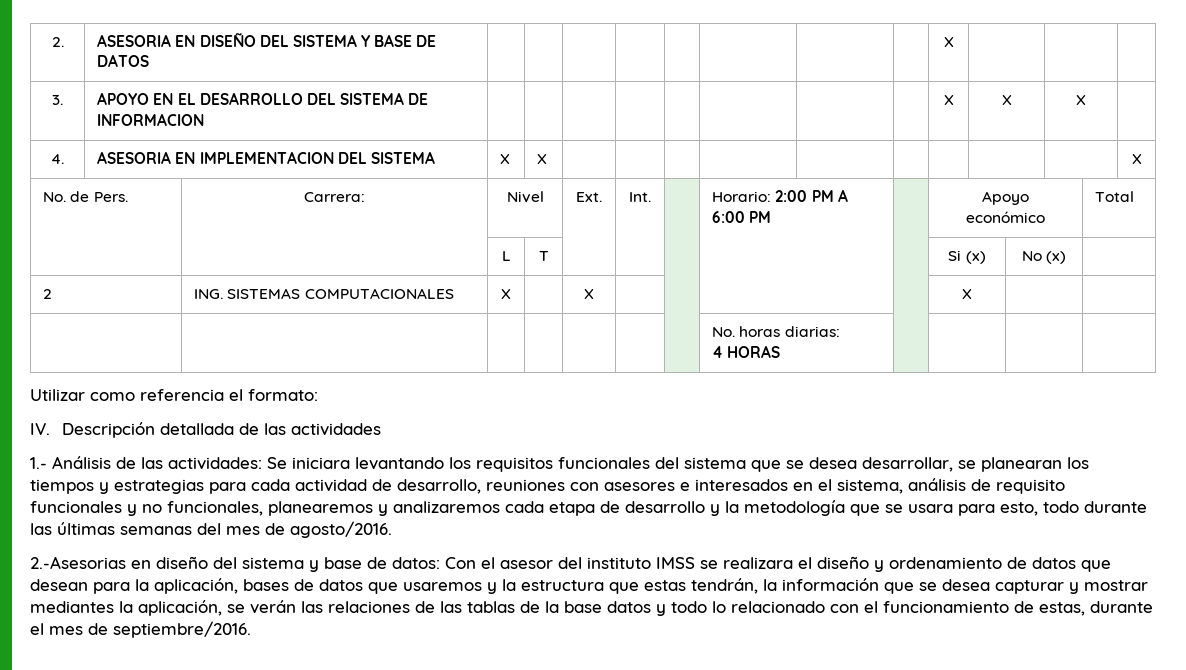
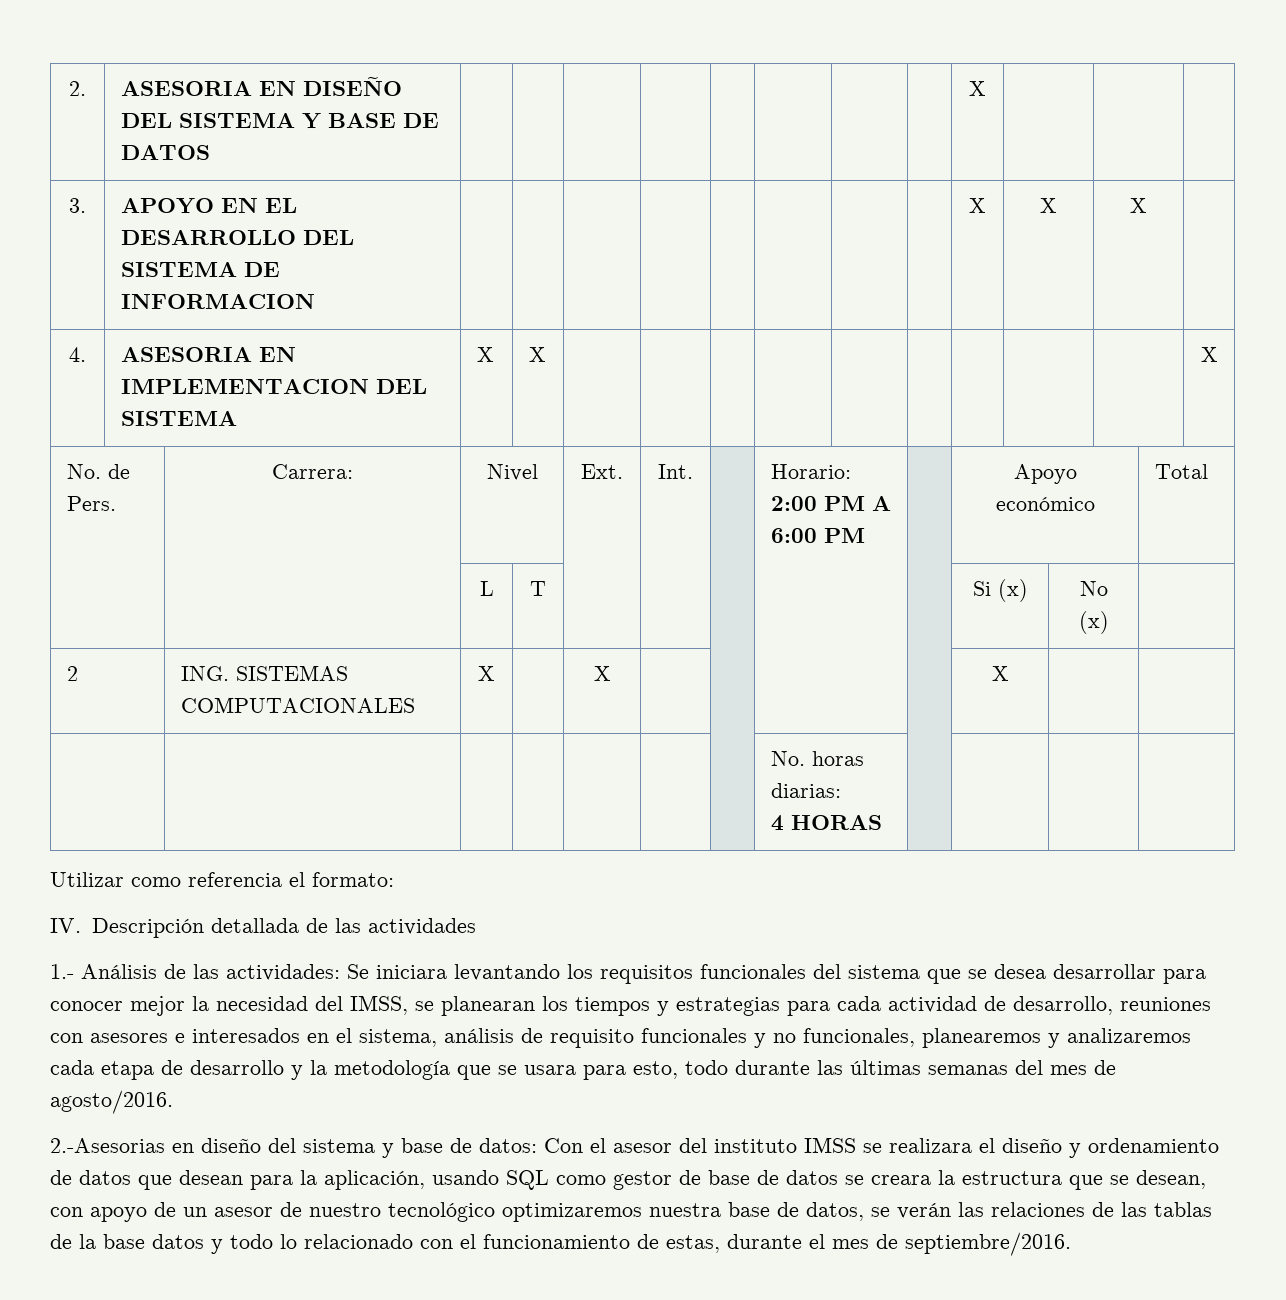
[862,457,953,472] desarrollar, -> [1053,964,1206,984] [50,995,408,1016] desarrollar para conocer mejor la necesidad del IMSS,
[243,578,1148,594] [30,600,222,616] bases de datos que usaremos y la estructura que estas tendrán, la información que se desea capturar y mostrar mediantes la aplicación, -> [432,1170,1206,1190] [50,1202,864,1222] usando SQL como gestor de base de datos se creara la estructura que se desean, con apoyo de un asesor de nuestro tecnológico optimizaremos nuestra base de datos,

